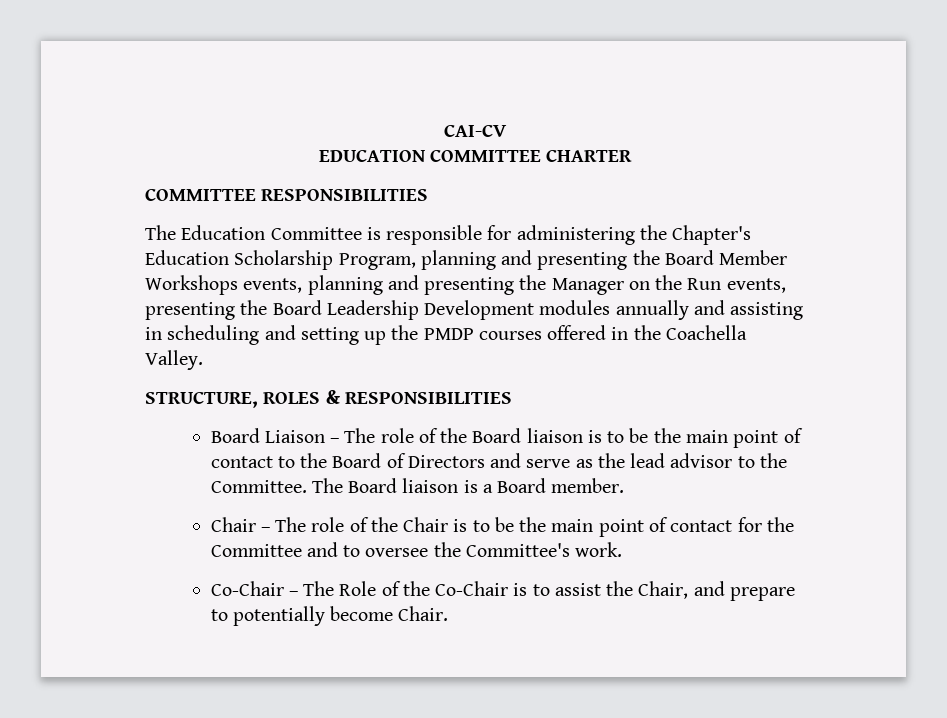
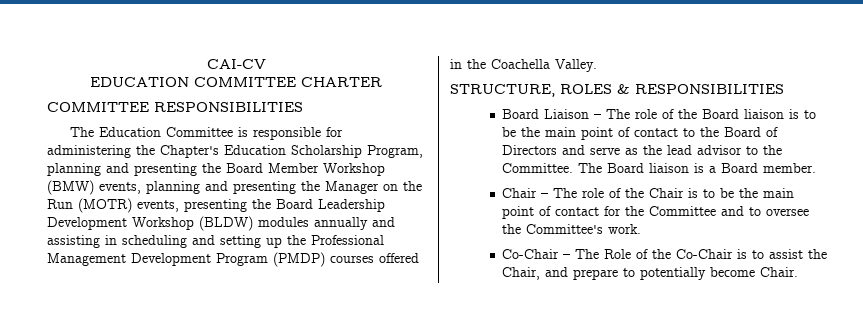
[145,275,238,295] Workshops -> [323,163,385,176] [47,180,94,195] Workshop (BMW)
(722, 284) none -> [78,198,132,213] (MOTR)
(535, 310) none -> [132,216,253,231] Workshop (BLDW)
[423,328,474,340] PMDP -> [311,235,384,245] [47,252,325,267] Professional Management Development Program (PMDP)

